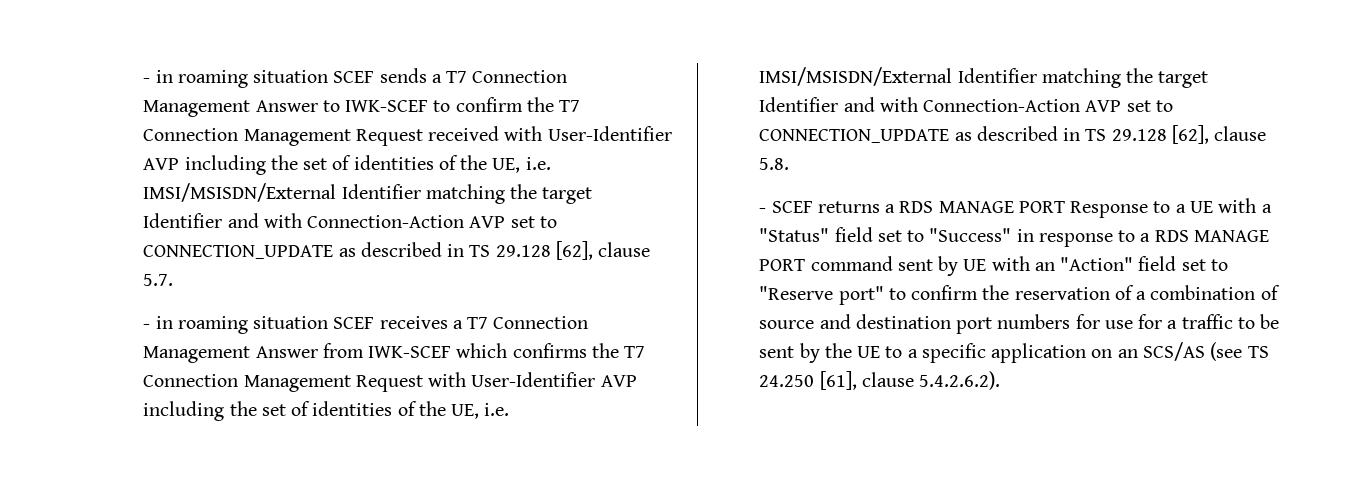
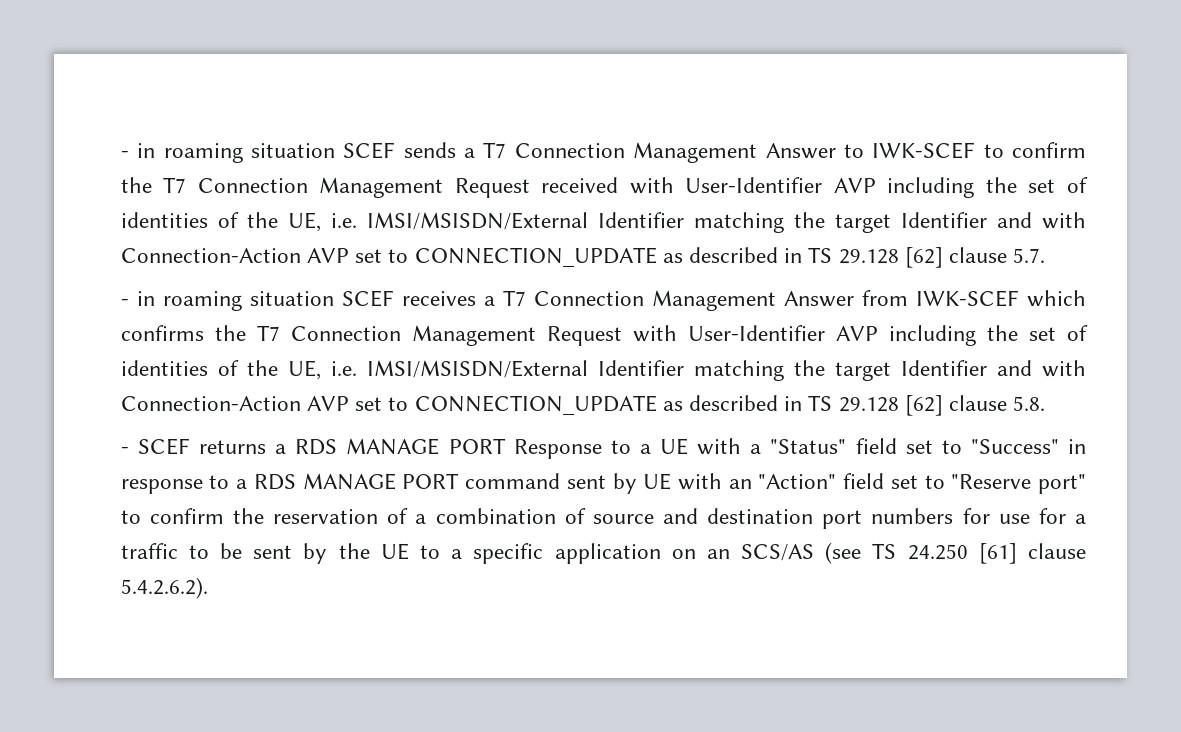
[555,241,593,260] [62], -> [904,247,943,268] [62]
[1171,125,1209,144] [62], -> [904,395,943,416] [62]
[819,371,857,390] [61], -> [978,543,1017,564] [61]

